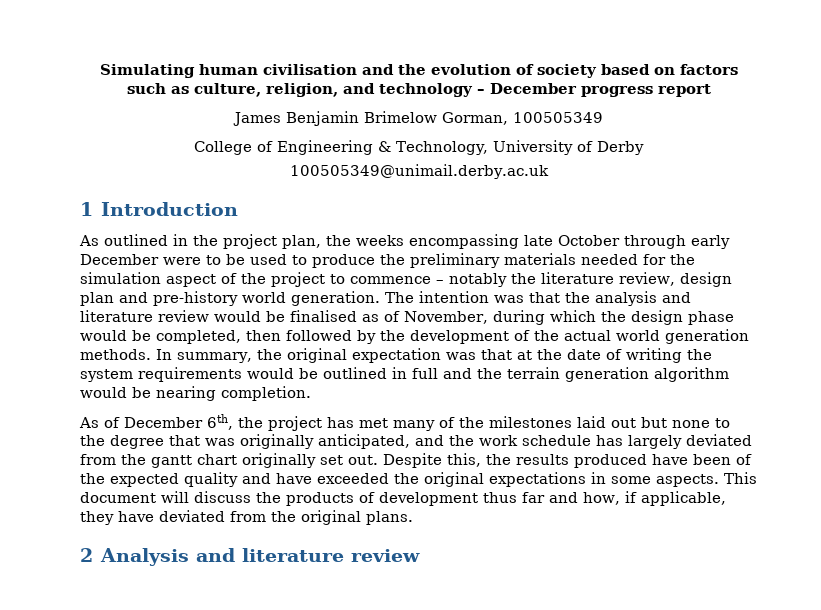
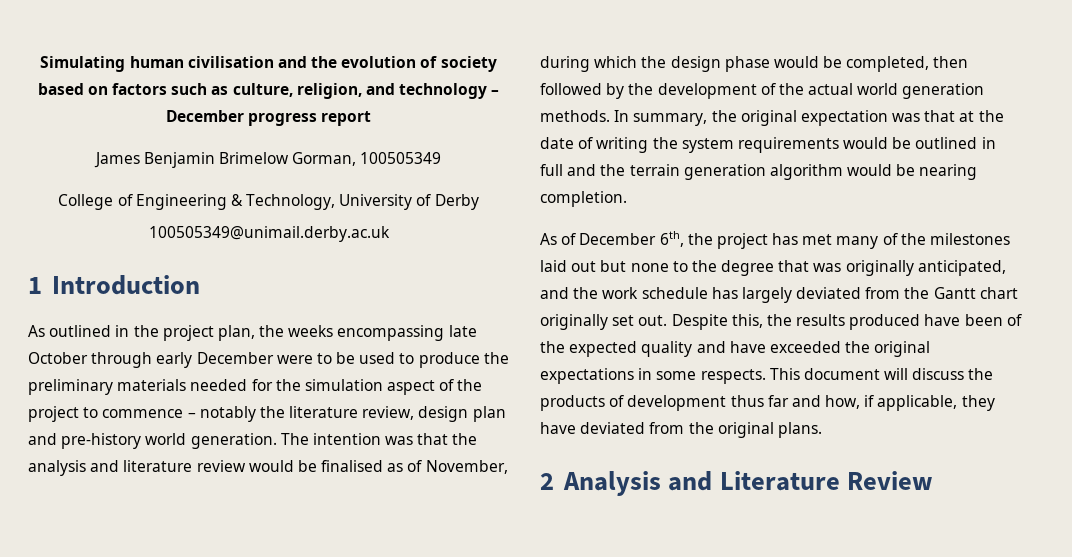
[151,455,192,468] gantt -> [933,287,976,299] Gantt
[656,474,719,487] aspects. -> [700,369,766,384] respects.
[241,548,420,562] literature review -> [719,471,933,491] Literature Review

